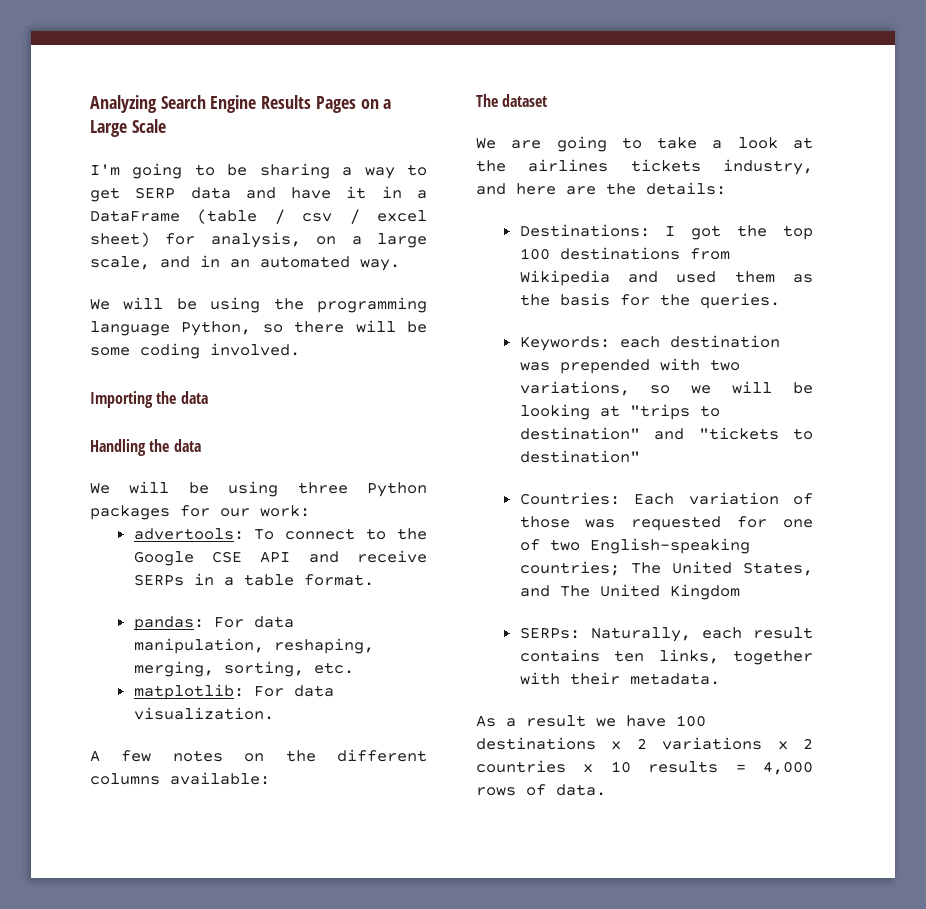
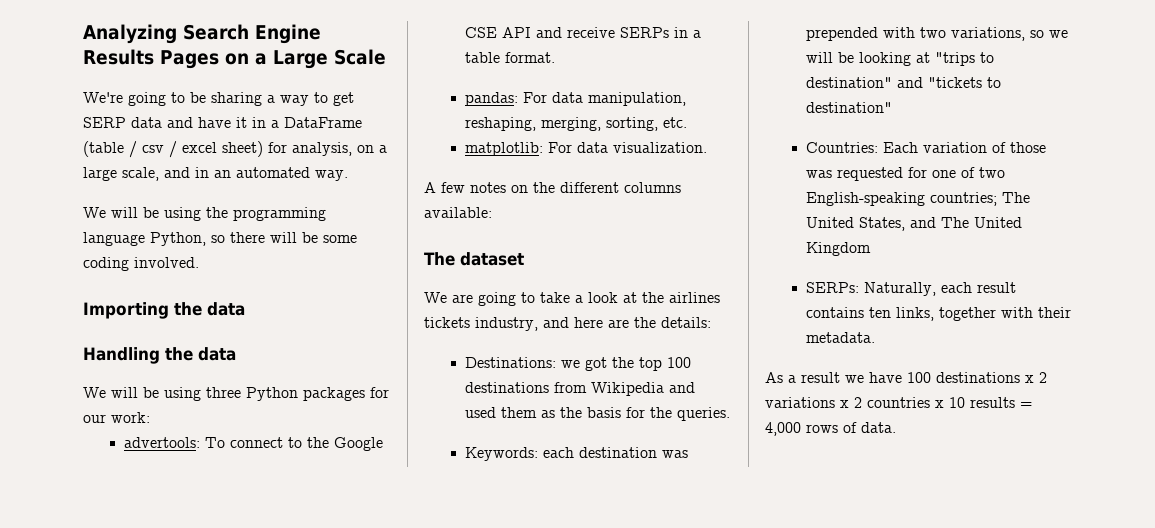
[90,164,120,176] I'm -> [83,92,123,103] We're
[665,226,676,236] I -> [561,360,581,368] we

